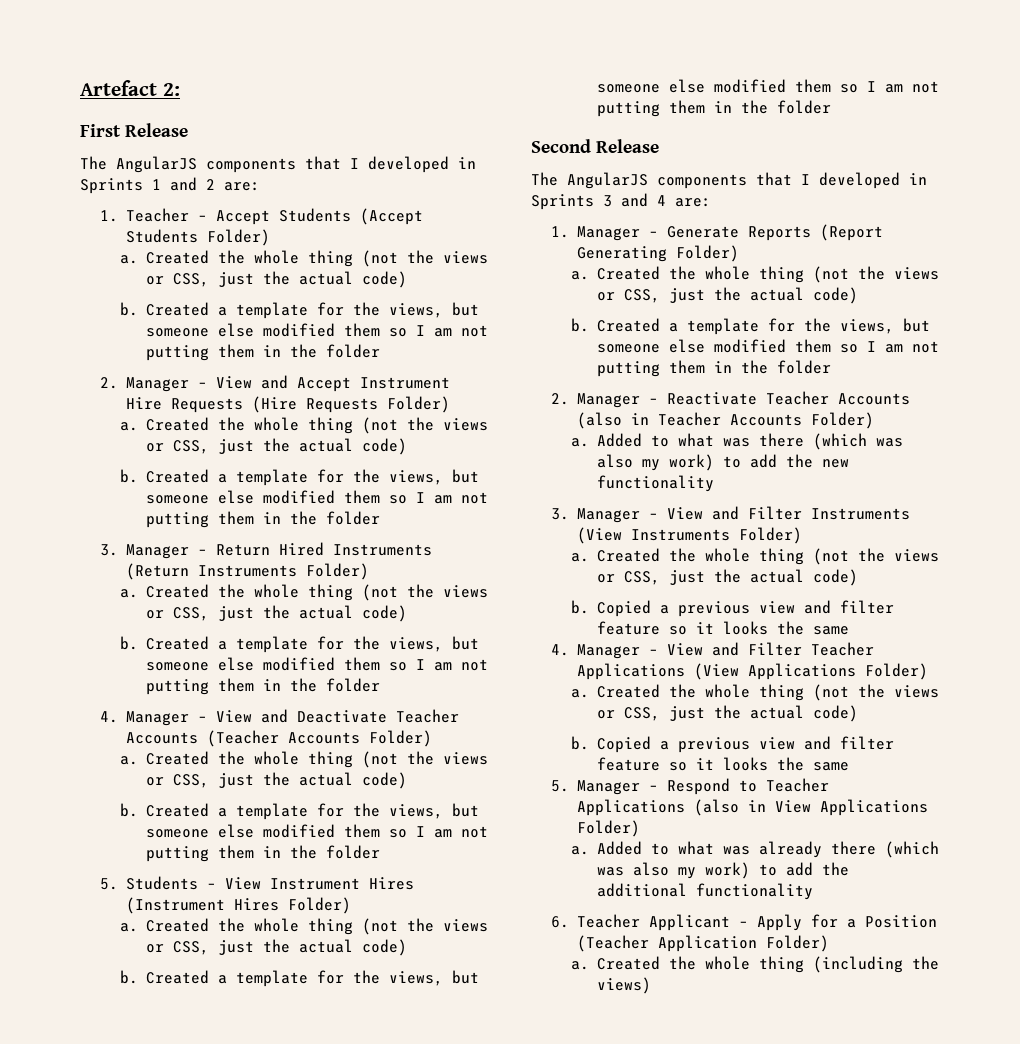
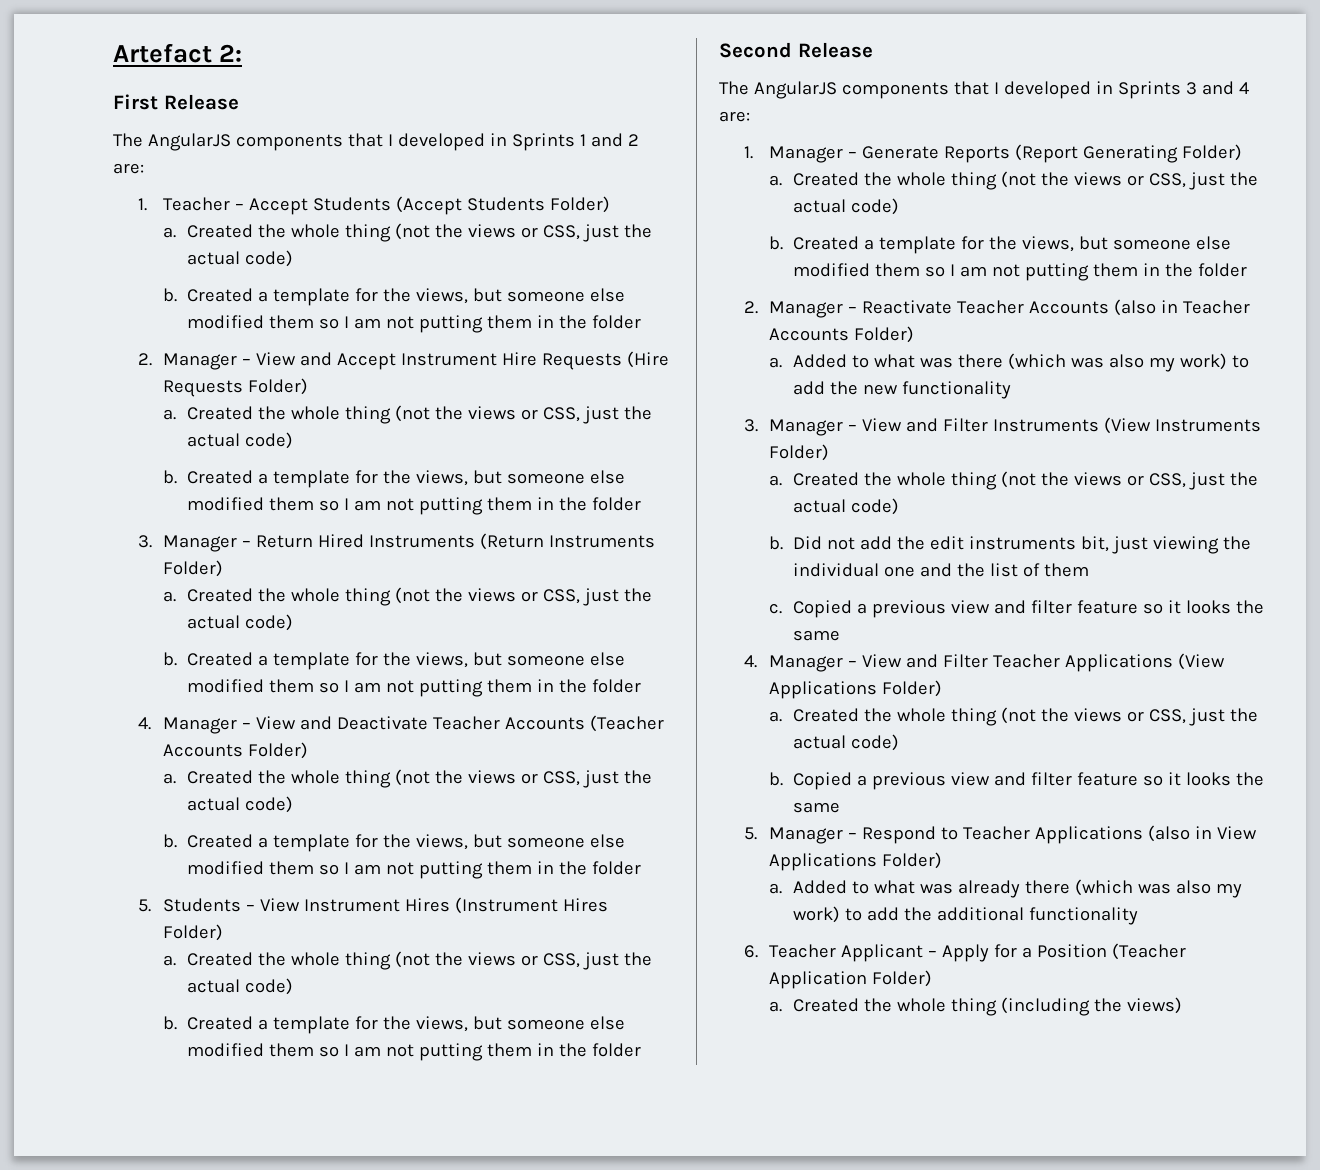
(590, 607) none -> [793,536,1252,554] [793,563,1090,577] [768,603,782,614] Did not add the edit instruments bit, just viewing the individual one and the list of them // c.

